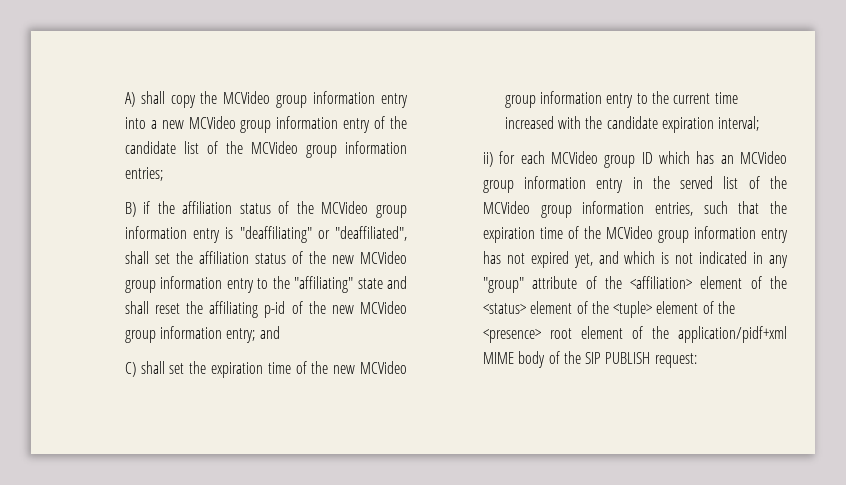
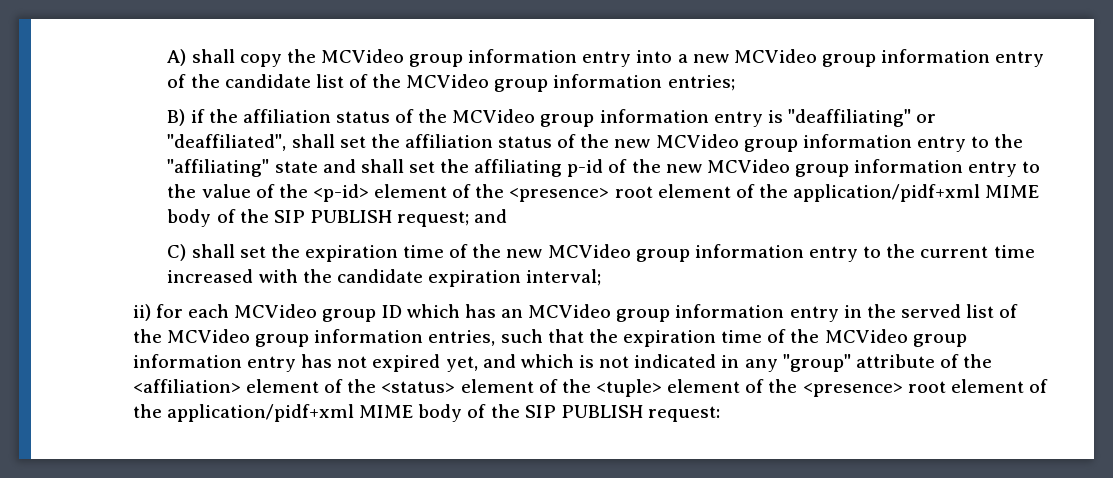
[154,303,180,314] reset -> [408,161,435,173] set
[226,328,256,343] entry; -> [968,161,1041,177] [167,184,1040,202] [167,209,470,227] entry to the value of the <p-id> element of the <presence> root element of the application/pidf+xml MIME body of the SIP PUBLISH request;

